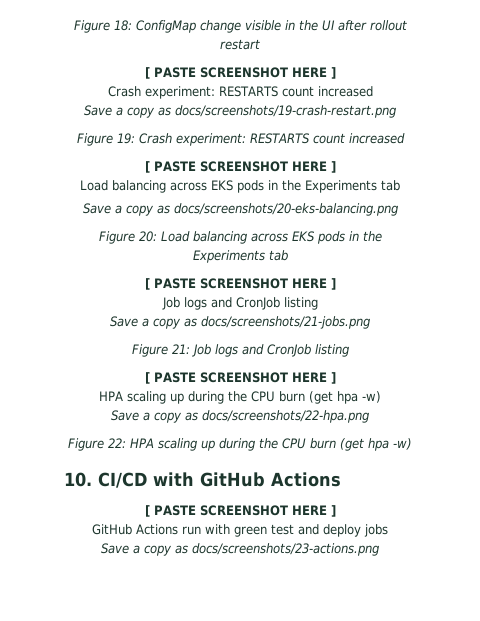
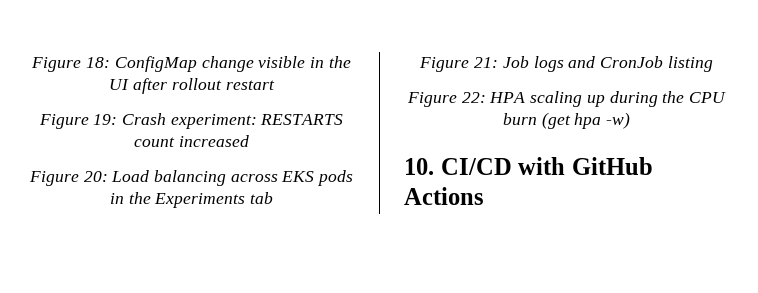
[144,67,336,79] [107,86,373,99] [84,105,396,118] // [ PASTE SCREENSHOT HERE ] // Crash experiment: RESTARTS count increased // Save a copy as docs/screenshots/19-crash-restart.png -> (275, 85) none
[144,161,336,173] [80,180,400,193] [82,203,398,216] // [ PASTE SCREENSHOT HERE ] // Load balancing across EKS pods in the Experiments tab // Save a copy as docs/screenshots/20-eks-balancing.png -> (249, 141) none
[144,278,336,290] [161,297,318,310] [110,316,370,329] // [ PASTE SCREENSHOT HERE ] // Job logs and CronJob listing // Save a copy as docs/screenshots/21-jobs.png -> (274, 198) none
[144,372,336,384] [99,391,381,404] [111,410,369,423] // [ PASTE SCREENSHOT HERE ] // HPA scaling up during the CPU burn (get hpa -w) // Save a copy as docs/screenshots/22-hpa.png -> (713, 64) none
[144,505,336,517] [92,524,388,537] [101,543,379,556] // [ PASTE SCREENSHOT HERE ] // GitHub Actions run with green test and deploy jobs // Save a copy as docs/screenshots/23-actions.png -> (484, 196) none

